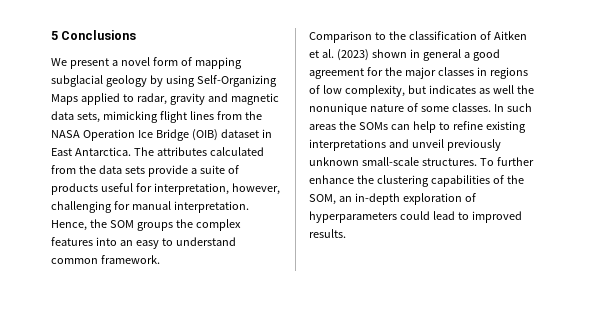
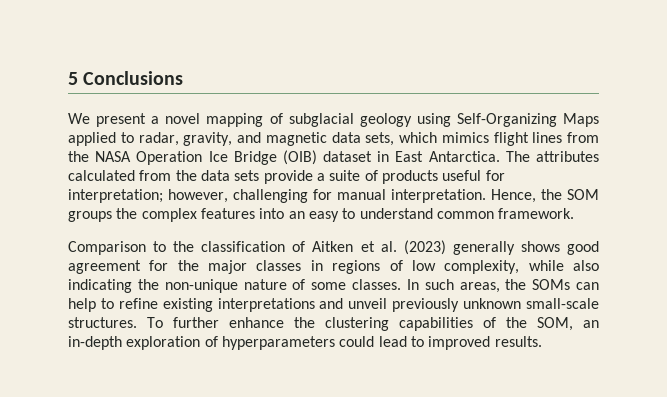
[152,57,242,69] form of mapping -> [206,113,283,127] mapping of
[149,75,163,87] by -> (412, 120) none
[169,93,205,105] gravity -> [183,132,233,146] gravity,
[102,111,158,123] mimicking -> [399,132,489,143] which mimics
[153,183,229,195] interpretation, -> [68,189,163,203] interpretation;
[371,49,470,61] shown in general a -> [452,241,560,255] generally shows
[407,85,534,94] [309,103,367,115] but indicates as well the nonunique -> [528,260,600,271] [68,279,238,293] while also indicating the non-unique
[309,124,336,130] areas -> [459,282,500,293] areas,

